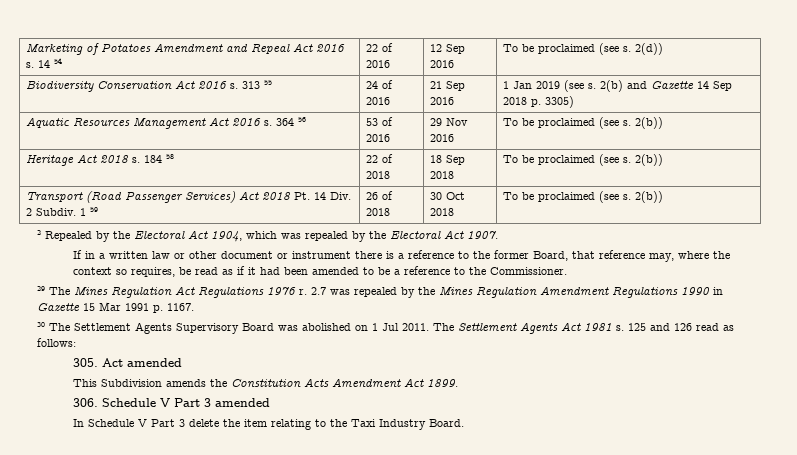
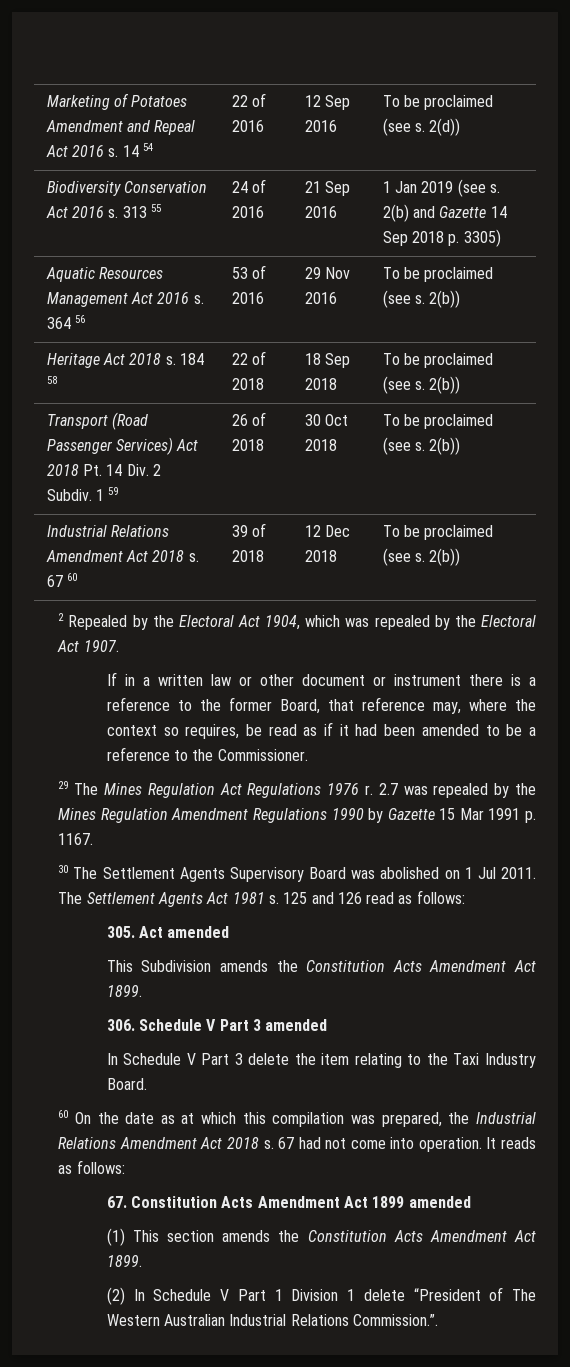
(664, 197) none -> [46,525,170,537] [45,550,199,562] [46,573,78,587] [231,523,267,537] [231,550,264,562] [304,525,351,537] [304,550,337,562] [382,525,494,540] [382,548,461,566] // Industrial Relations Amendment Act 2018 s. 67 60 | 39 of 2018 | 12 Dec 2018 | To be proclaimed (see s. 2(b))
[712,287,723,295] in -> [368,808,384,823] by
(464, 423) none -> [58,1110,536,1127] [58,1137,536,1152] [58,1160,125,1174] [106,1196,471,1208] [106,1228,536,1246] [106,1255,142,1267] [106,1287,536,1305] [106,1314,439,1326] // 60 On the date as at which this compilation was prepared, the Industrial Relations Amendment Act 2018 s. 67 had not come into operation. It reads as follows: // 67. Constitution Acts Amendment Act 1899 amended // (1) This section amends the Constitution Acts Amendment Act 1899. // (2) In Schedule V Part 1 Division 1 delete “President of The Western Australian Industrial Relations Commission.”.

